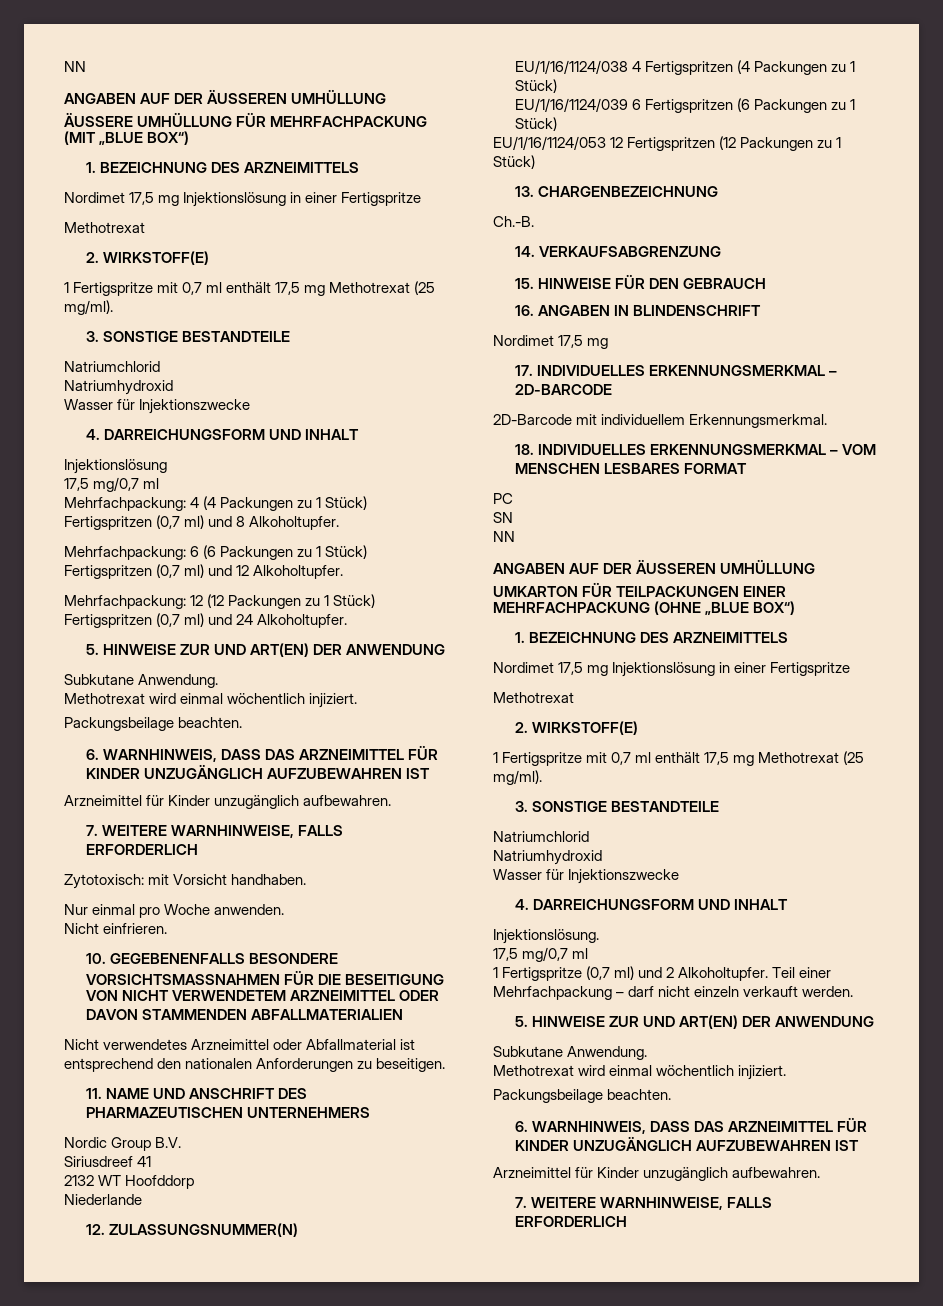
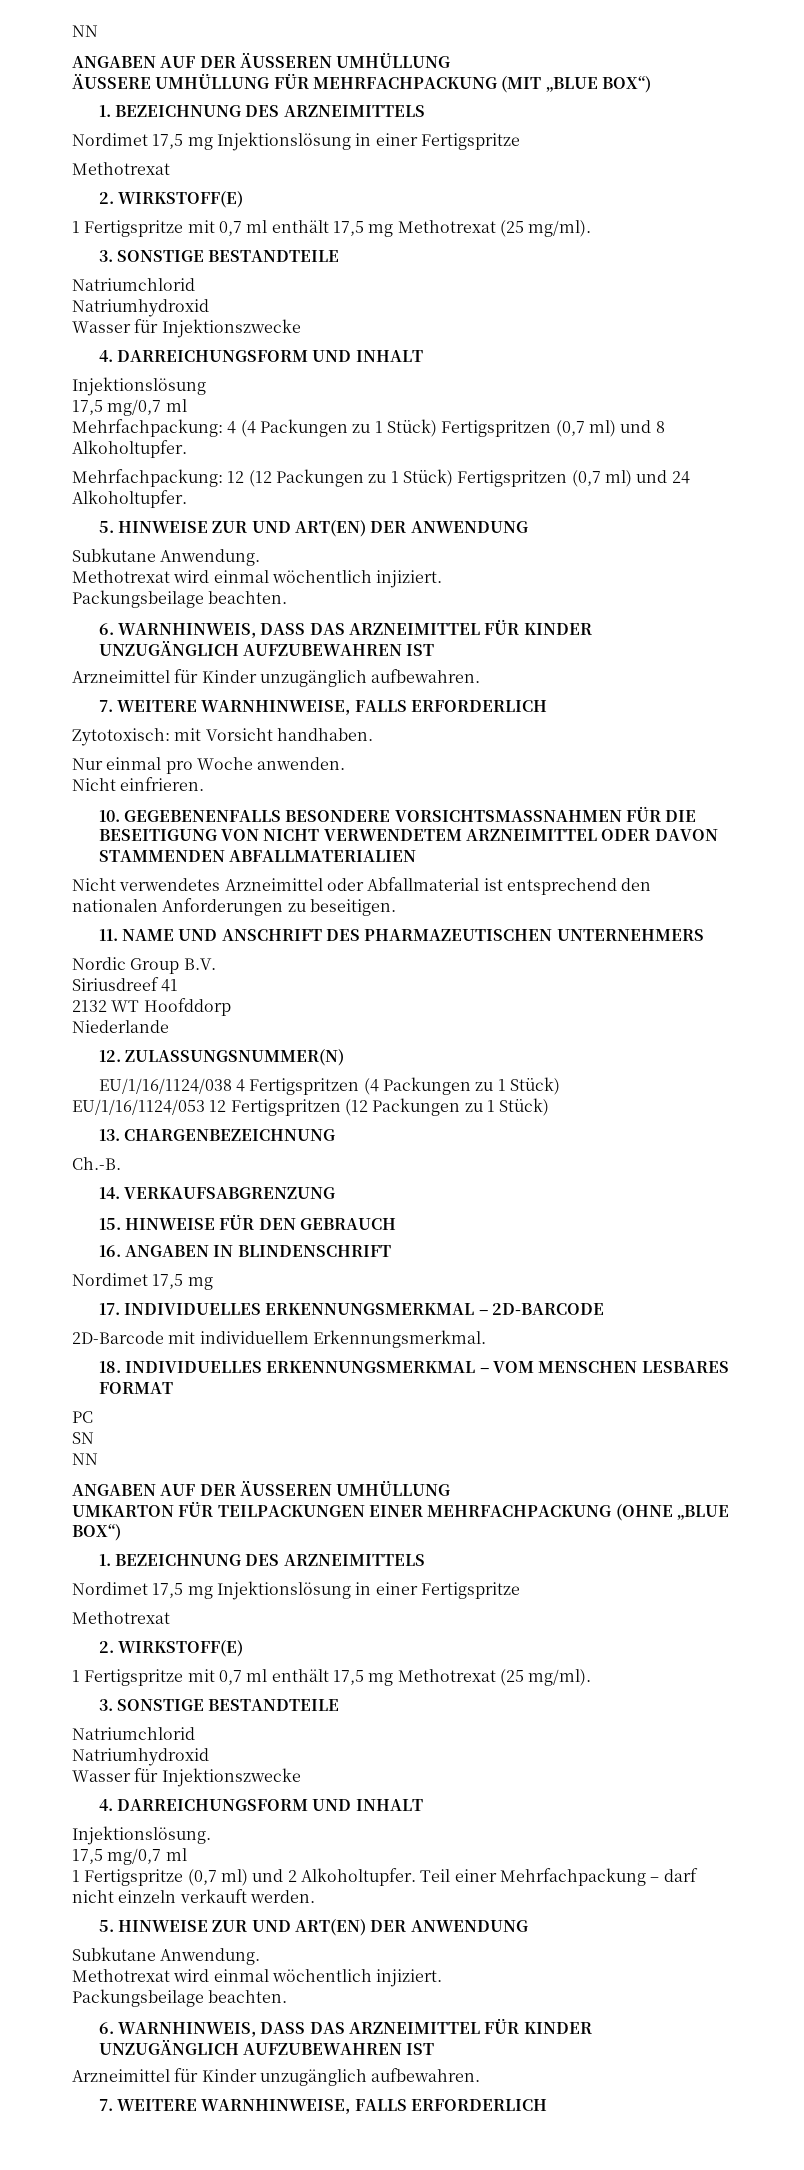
[64,545,368,560] [64,564,344,579] // Mehrfachpackung: 6 (6 Packungen zu 1 Stück) Fertigspritzen (0,7 ml) und 12 Alkoholtupfer. -> (187, 449) none
[514,98,856,113] [514,117,557,131] // EU/1/16/1124/039 6 Fertigspritzen (6 Packungen zu 1 Stück) -> (560, 1086) none

